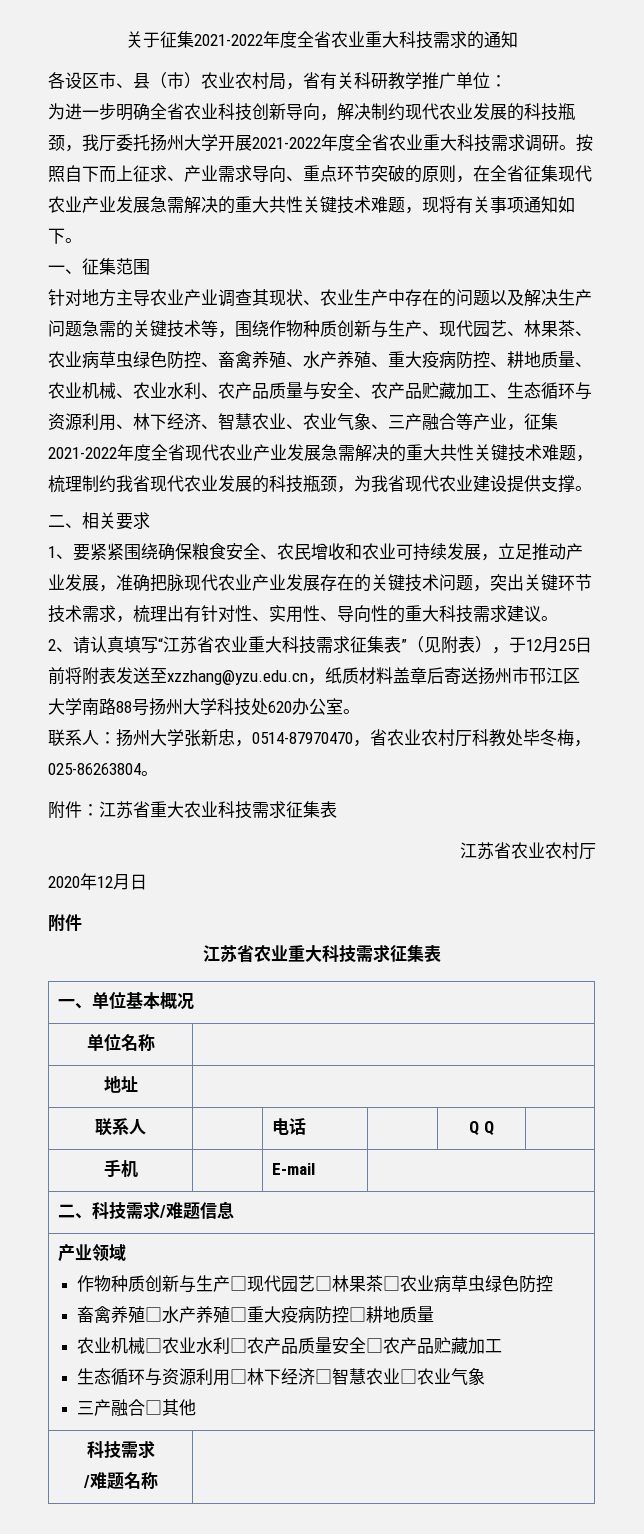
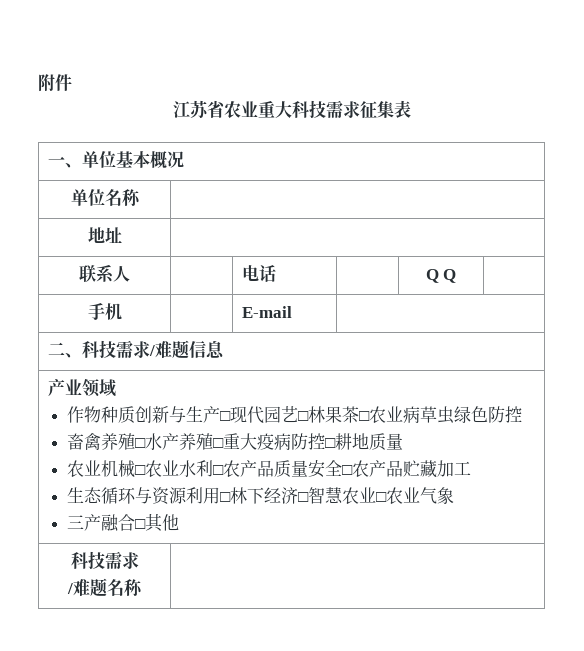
[126,31,518,49] [48,72,507,90] [48,103,575,121] [48,134,593,152] [48,165,592,183] [48,196,575,214] [48,228,82,244] [48,258,150,275] [48,289,592,307] [48,320,592,338] [48,351,592,369] [48,382,592,400] [48,413,558,431] [48,444,593,462] [48,475,592,493] [48,512,150,530] [48,543,583,561] [48,574,592,592] [48,605,558,623] [48,636,592,654] [48,667,580,685] [48,698,360,716] [48,729,591,747] [48,763,158,776] [48,801,337,819] [460,842,596,860] [48,873,147,890] 关于征集2021-2022年度全省农业重大科技需求的通知 // 各设区市、县（市）农业农村局，省有关科研教学推广单位： // 为进一步明确全省农业科技创新导向，解决制约现代农业发展的科技瓶颈，我厅委托扬州大学开展2021-2022年度全省农业重大科技需求调研。按照自下而上征求、产业需求导向、重点环节突破的原则，在全省征集现代农业产业发展急需解决的重大共性关键技术难题，现将有关事项通知如下。 // 一、征集范围 // 针对地方主导农业产业调查其现状、农业生产中存在的问题以及解决生产问题急需的关键技术等，围绕作物种质创新与生产、现代园艺、林果茶、农业病草虫绿色防控、畜禽养殖、水产养殖、重大疫病防控、耕地质量、农业机械、农业水利、农产品质量与安全、农产品贮藏加工、生态循环与资源利用、林下经济、智慧农业、农业气象、三产融合等产业，征集2021-2022年度全省现代农业产业发展急需解决的重大共性关键技术难题，梳理制约我省现代农业发展的科技瓶颈，为我省现代农业建设提供支撑。 // 二、相关要求 // 1、要紧紧围绕确保粮食安全、农民增收和农业可持续发展，立足推动产业发展，准确把脉现代农业产业发展存在的关键技术问题，突出关键环节技术需求，梳理出有针对性、实用性、导向性的重大科技需求建议。 // 2、请认真填写“江苏省农业重大科技需求征集表”（见附表），于12月25日前将附表发送至xzzhang@yzu.edu.cn，纸质材料盖章后寄送扬州市邗江区大学南路88号扬州大学科技处620办公室。 // 联系人：扬州大学张新忠，0514-87970470，省农业农村厅科教处毕冬梅，025-86263804。 // 附件：江苏省重大农业科技需求征集表 // 江苏省农业农村厅 // 2020年12月日 // -> (38, 83) none

